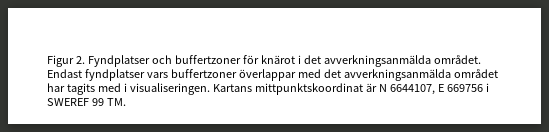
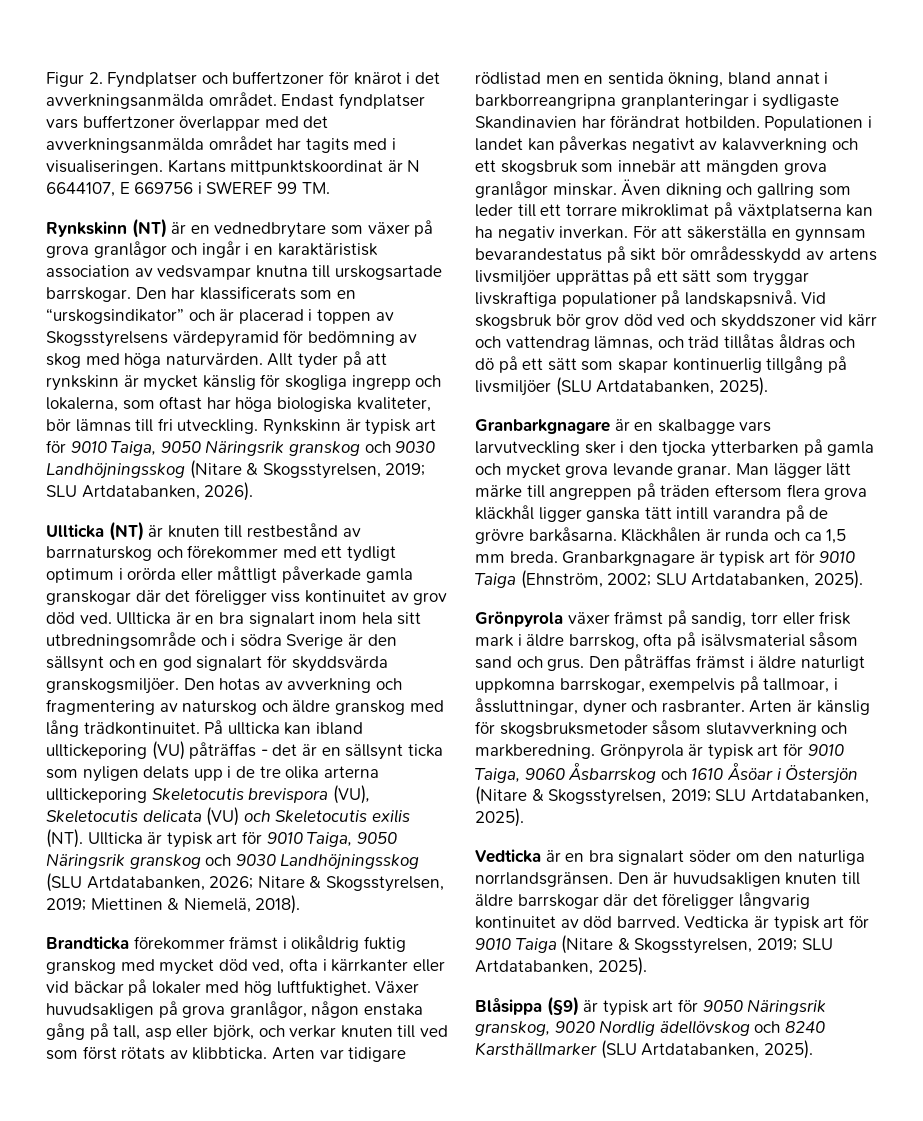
(126, 102) none -> [46,218,434,238] [46,241,378,258] [46,265,442,280] [46,286,356,302] [46,308,394,324] [46,330,418,347] [46,351,388,369] [46,374,442,391] [46,396,431,412] [46,418,436,435] [46,440,436,456] [46,460,426,479] [46,482,254,501] [46,521,361,541] [46,545,396,562] [46,566,413,583] [46,589,448,605] [46,612,422,627] [46,632,397,649] [46,655,388,672] [46,678,402,694] [46,699,444,715] [46,720,363,737] [46,741,443,760] [46,766,379,782] [46,785,370,804] [46,807,410,826] [46,829,397,848] [46,853,420,870] [46,873,444,892] [46,895,301,914] [46,935,406,952] [46,958,445,975] [46,979,420,996] [46,1001,423,1018] [46,1023,448,1041] [46,1046,407,1062] [475,72,829,87] [475,94,839,110] [475,115,872,131] [475,136,858,153] [475,160,827,175] [475,179,851,198] [475,202,874,219] [475,226,867,242] [475,246,877,264] [475,268,809,286] [475,290,827,307] [475,314,877,330] [475,334,856,351] [475,356,847,373] [475,377,768,396] [475,419,772,434] [475,439,875,457] [475,463,852,479] [475,483,868,500] [475,505,829,522] [475,527,847,544] [475,550,856,567] [475,570,863,589] [475,610,852,627] [475,632,859,649] [475,654,865,671] [475,676,838,693] [475,698,870,716] [475,720,848,737] [475,743,844,760] [475,763,859,784] [475,786,869,805] [475,808,524,827] [475,849,865,865] [475,872,860,887] [475,892,810,909] [475,915,869,932] [475,935,833,954] [475,957,647,976] [475,996,827,1016] [475,1020,825,1036] [475,1040,813,1059] // Rynkskinn (NT) är en vednedbrytare som växer på grova granlågor och ingår i en karaktäristisk association av vedsvampar knutna till urskogsartade barrskogar. Den har klassificerats som en “urskogsindikator” och är placerad i toppen av Skogsstyrelsens värdepyramid för bedömning av skog med höga naturvärden. Allt tyder på att rynkskinn är mycket känslig för skogliga ingrepp och lokalerna, som oftast har höga biologiska kvaliteter, bör lämnas till fri utveckling. Rynkskinn är typisk art för 9010 Taiga, 9050 Näringsrik granskog och 9030 Landhöjningsskog (Nitare & Skogsstyrelsen, 2019; SLU Artdatabanken, 2026). // Ullticka (NT) är knuten till restbestånd av barrnaturskog och förekommer med ett tydligt optimum i orörda eller måttligt påverkade gamla granskogar där det föreligger viss kontinuitet av grov död ved. Ullticka är en bra signalart inom hela sitt utbredningsområde och i södra Sverige är den sällsynt och en god signalart för skyddsvärda granskogsmiljöer. Den hotas av avverkning och fragmentering av naturskog och äldre granskog med lång trädkontinuitet. På ullticka kan ibland ulltickeporing (VU) påträffas - det är en sällsynt ticka som nyligen delats upp i de tre olika arterna ulltickeporing Skeletocutis brevispora (VU), Skeletocutis delicata (VU) och Skeletocutis exilis (NT). Ullticka är typisk art för 9010 Taiga, 9050 Näringsrik granskog och 9030 Landhöjningsskog (SLU Artdatabanken, 2026; Nitare & Skogsstyrelsen, 2019; Miettinen & Niemelä, 2018). // Brandticka förekommer främst i olikåldrig fuktig granskog med mycket död ved, ofta i kärrkanter eller vid bäckar på lokaler med hög luftfuktighet. Växer huvudsakligen på grova granlågor, någon enstaka gång på tall, asp eller björk, och verkar knuten till ved som först rötats av klibbticka. Arten var tidigare rödlistad men en sentida ökning, bland annat i barkborreangripna granplanteringar i sydligaste Skandinavien har förändrat hotbilden. Populationen i landet kan påverkas negativt av kalavverkning och ett skogsbruk som innebär att mängden grova granlågor minskar. Även dikning och gallring som leder till ett torrare mikroklimat på växtplatserna kan ha negativ inverkan. För att säkerställa en gynnsam bevarandestatus på sikt bör områdesskydd av artens livsmiljöer upprättas på ett sätt som tryggar livskraftiga populationer på landskapsnivå. Vid skogsbruk bör grov död ved och skyddszoner vid kärr och vattendrag lämnas, och träd tillåtas åldras och dö på ett sätt som skapar kontinuerlig tillgång på livsmiljöer (SLU Artdatabanken, 2025). // Granbarkgnagare är en skalbagge vars larvutveckling sker i den tjocka ytterbarken på gamla och mycket grova levande granar. Man lägger lätt märke till angreppen på träden eftersom flera grova kläckhål ligger ganska tätt intill varandra på de grövre barkåsarna. Kläckhålen är runda och ca 1,5 mm breda. Granbarkgnagare är typisk art för 9010 Taiga (Ehnström, 2002; SLU Artdatabanken, 2025). // Grönpyrola växer främst på sandig, torr eller frisk mark i äldre barrskog, ofta på isälvsmaterial såsom sand och grus. Den påträffas främst i äldre naturligt uppkomna barrskogar, exempelvis på tallmoar, i åssluttningar, dyner och rasbranter. Arten är känslig för skogsbruksmetoder såsom slutavverkning och markberedning. Grönpyrola är typisk art för 9010 Taiga, 9060 Åsbarrskog och 1610 Åsöar i Östersjön (Nitare & Skogsstyrelsen, 2019; SLU Artdatabanken, 2025). // Vedticka är en bra signalart söder om den naturliga norrlandsgränsen. Den är huvudsakligen knuten till äldre barrskogar där det föreligger långvarig kontinuitet av död barrved. Vedticka är typisk art för 9010 Taiga (Nitare & Skogsstyrelsen, 2019; SLU Artdatabanken, 2025). // Blåsippa (§9) är typisk art för 9050 Näringsrik granskog, 9020 Nordlig ädellövskog och 8240 Karsthällmarker (SLU Artdatabanken, 2025).

